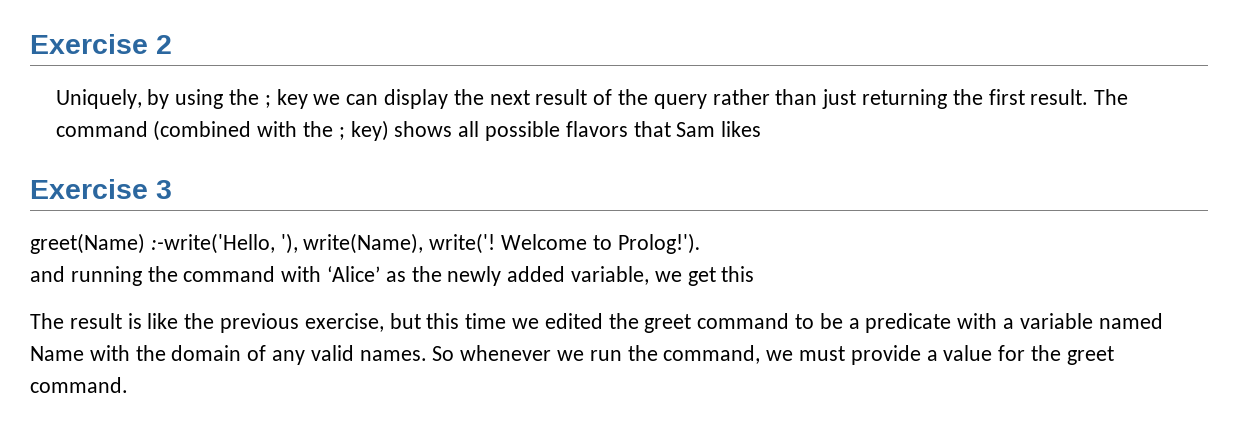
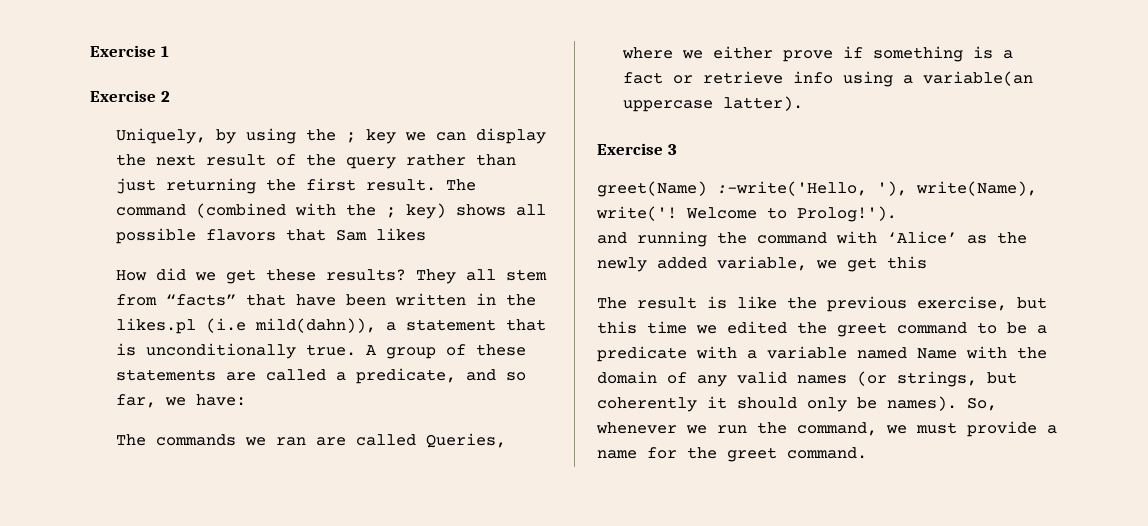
[30,34,148,54] Exercise -> [90,45,169,57] [90,90,156,102] Exercise 1 // Exercise
(762, 129) none -> [116,268,548,284] [116,293,537,306] [116,318,547,334] [116,343,527,359] [116,368,527,384] [116,394,247,408] [116,433,507,448] [622,46,1014,62] [623,71,1034,87] [623,96,804,112] // How did we get these results? They all stem from “facts” that have been written in the likes.pl (i.e mild(dahn)), a statement that is unconditionally true. A group of these statements are called a predicate, and so far, we have: // The commands we ran are called Queries, where we either prove if something is a fact or retrieve info using a variable(an uppercase latter).
[359,346,455,361] names. So -> [797,371,1017,387] [597,396,997,412] names (or strings, but coherently it should only be names). So,
[943,345,993,361] value -> [597,450,637,459] name

